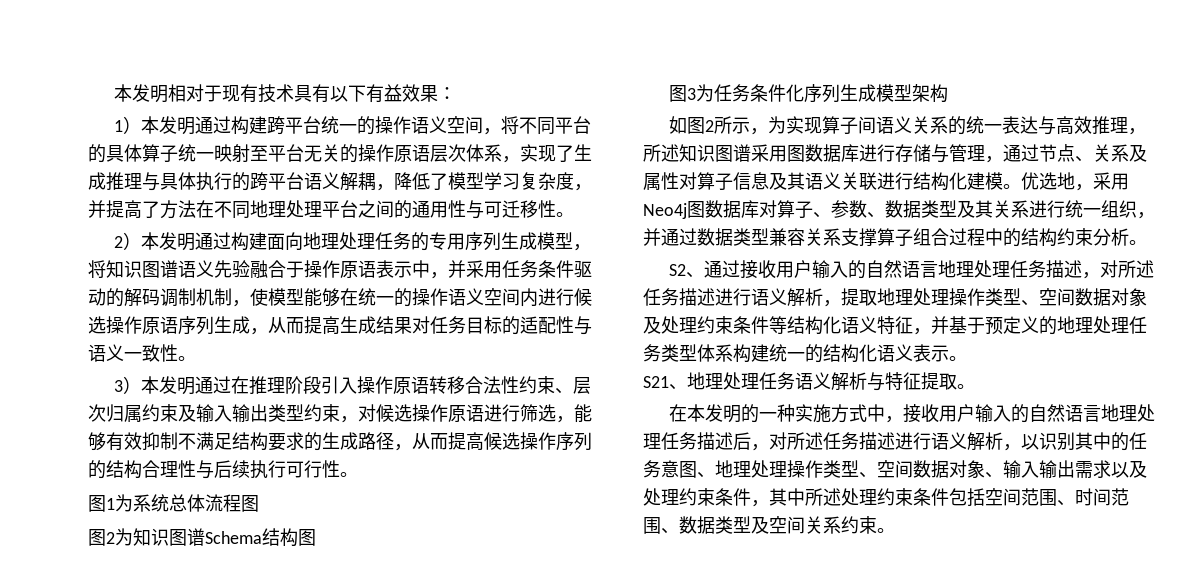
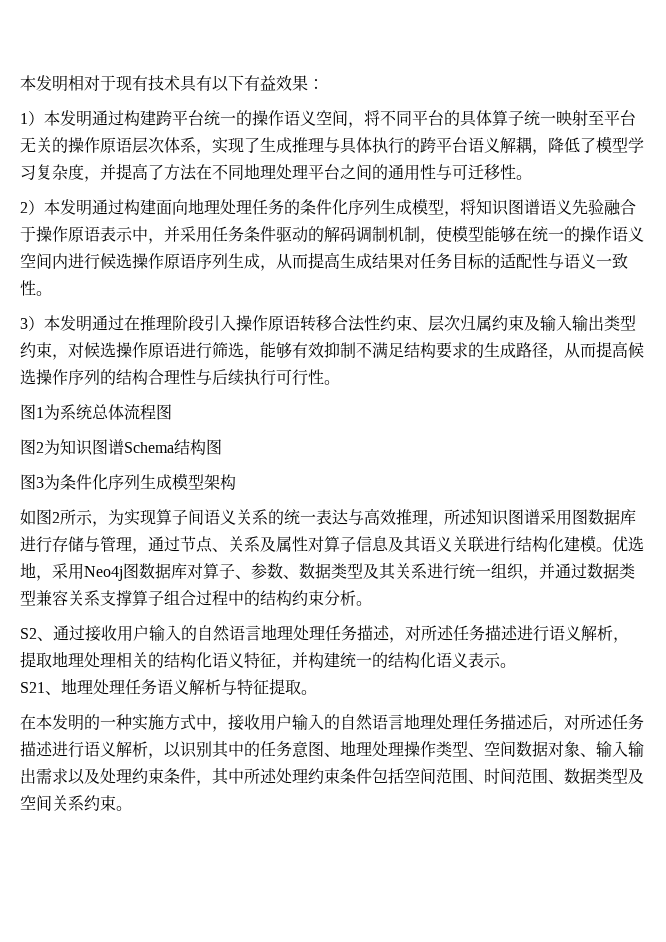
[429,232,466,250] 专用 -> [300,199,348,215] 条件化
[714,84,751,102] 任务 -> (60, 482) none
[949,288,1147,306] [643,316,787,334] 操作类型、空间数据对象及处理约束条件等 -> [116,652,164,668] 相关的
[949,316,1147,335] [643,344,733,362] 基于预定义的地理处理任务类型体系 -> (308, 660) none

